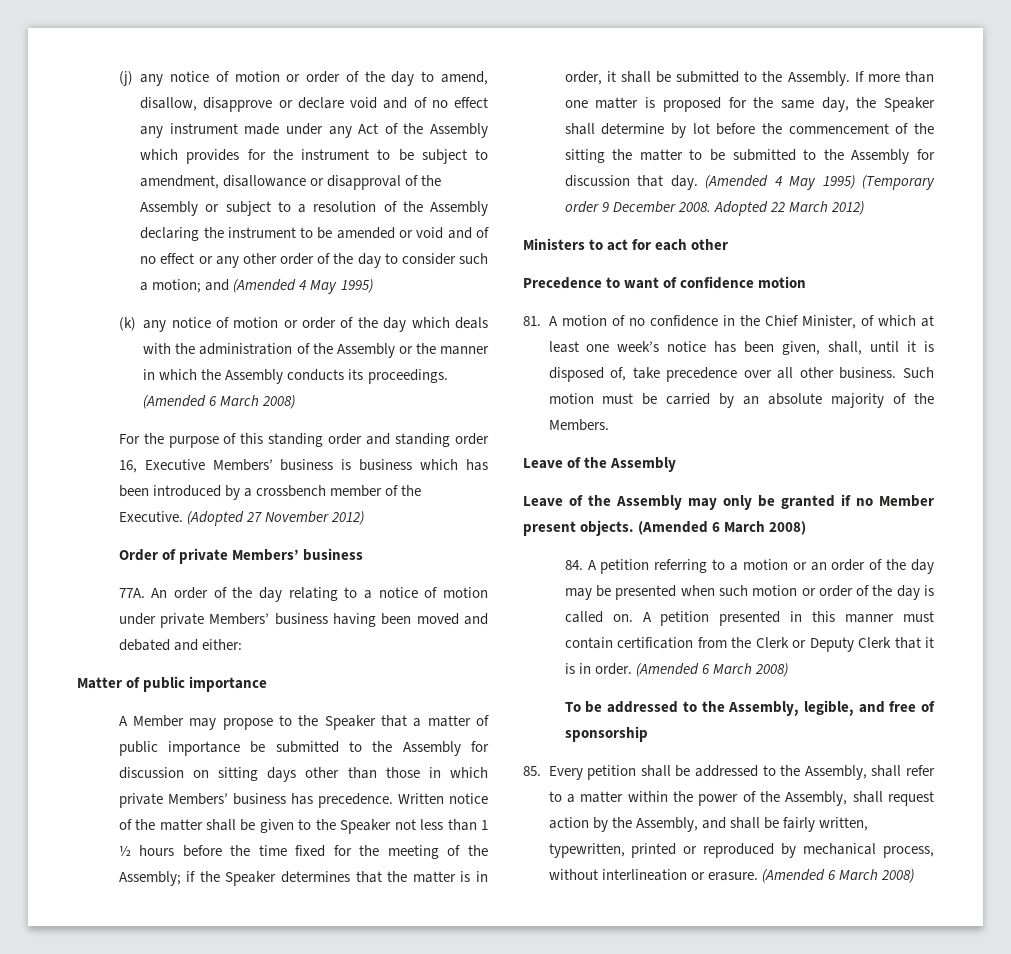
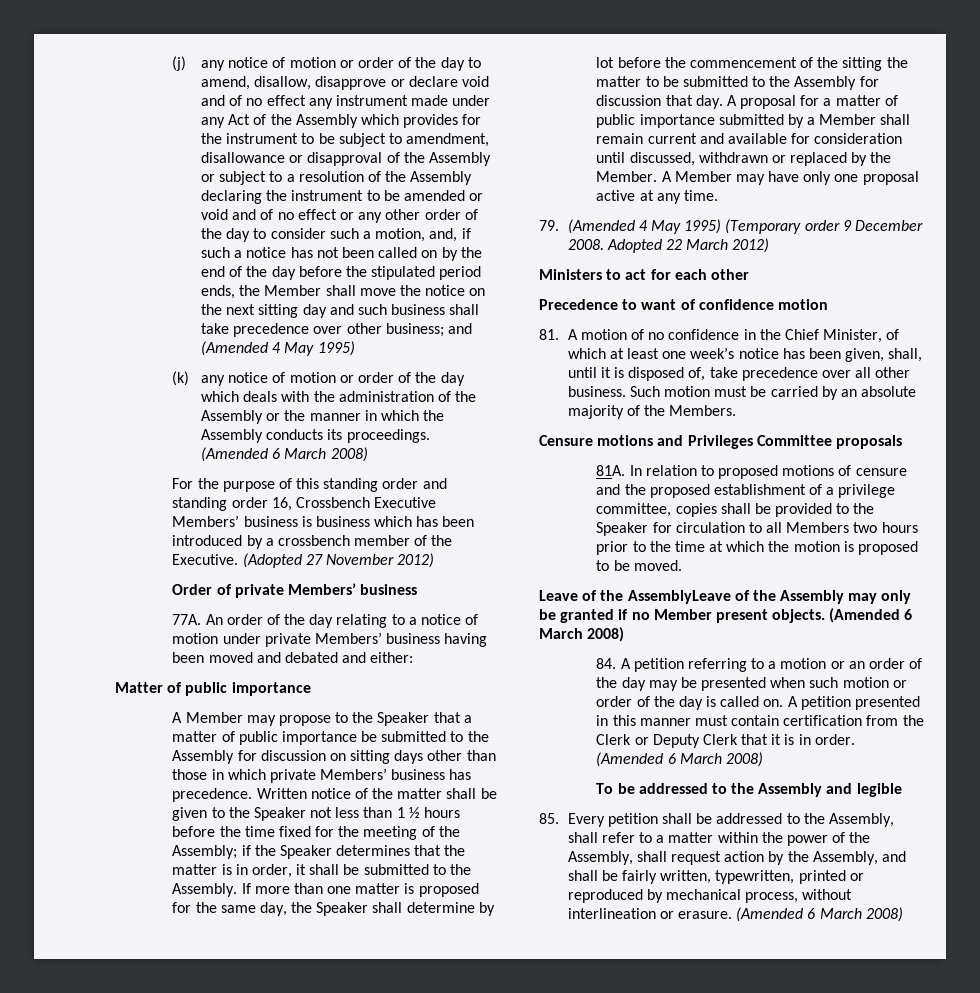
[152,279,202,293] motion; -> [375,228,471,242] [201,247,482,261] [201,266,482,280] [201,285,486,299] [201,304,480,318] [201,323,444,337] motion, and, if such a notice has not been called on by the end of the day before the stipulated period ends, the Member shall move the notice on the next sitting day and such business shall take precedence over other business;
(137, 466) none -> [295,497,370,508] Crossbench
(698, 182) none -> [726,95,898,109] [596,114,911,128] [596,133,903,144] [596,152,892,166] [596,171,919,185] [596,190,718,204] [539,220,559,231] A proposal for a matter of public importance submitted by a Member shall remain current and available for consideration until discussed, withdrawn or replaced by the Member. A Member may have only one proposal active at any time. // 79.
[523,457,677,472] [523,496,563,507] // Leave of the Assembly // Leave -> [539,435,902,449] [596,465,907,479] [596,484,896,498] [596,503,875,517] [596,522,918,536] [596,541,919,555] [596,560,682,571] [539,590,731,604] // Censure motions and Privileges Committee proposals // 81A. In relation to proposed motions of censure and the proposed establishment of a privilege committee, copies shall be provided to the Speaker for circulation to all Members two hours prior to the time at which the motion is proposed to be moved. // Leave of the AssemblyLeave
[728,700,936,716] [564,726,648,742] Assembly, legible, and free of sponsorship -> [758,783,902,797] Assembly and legible

